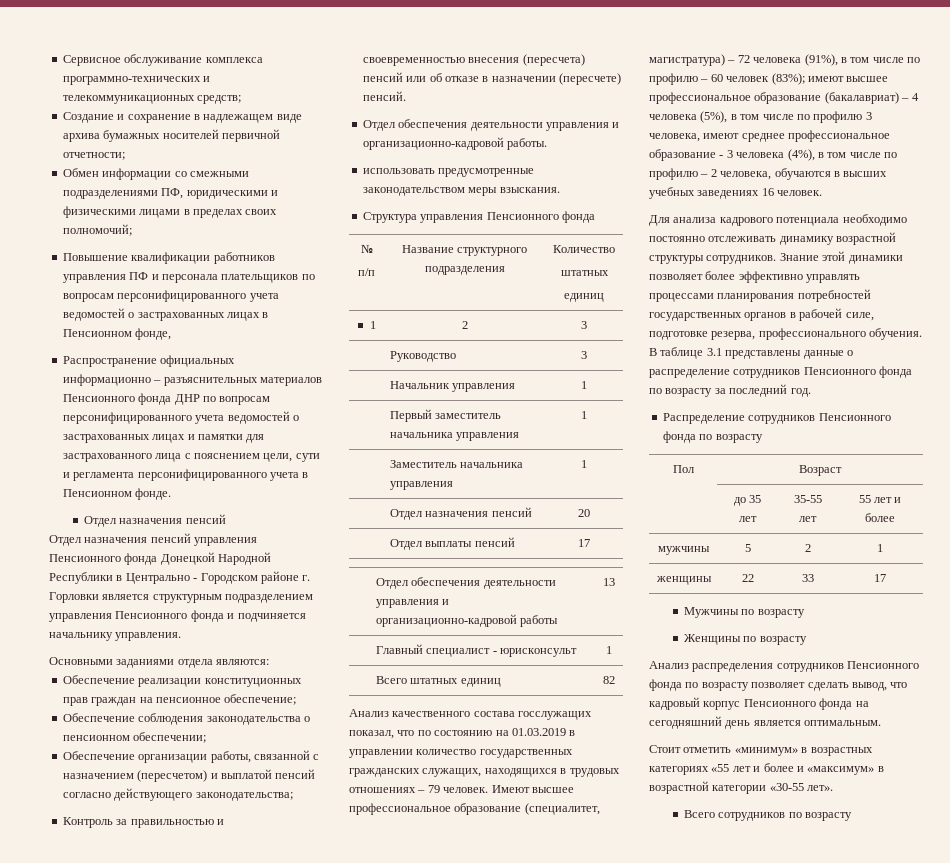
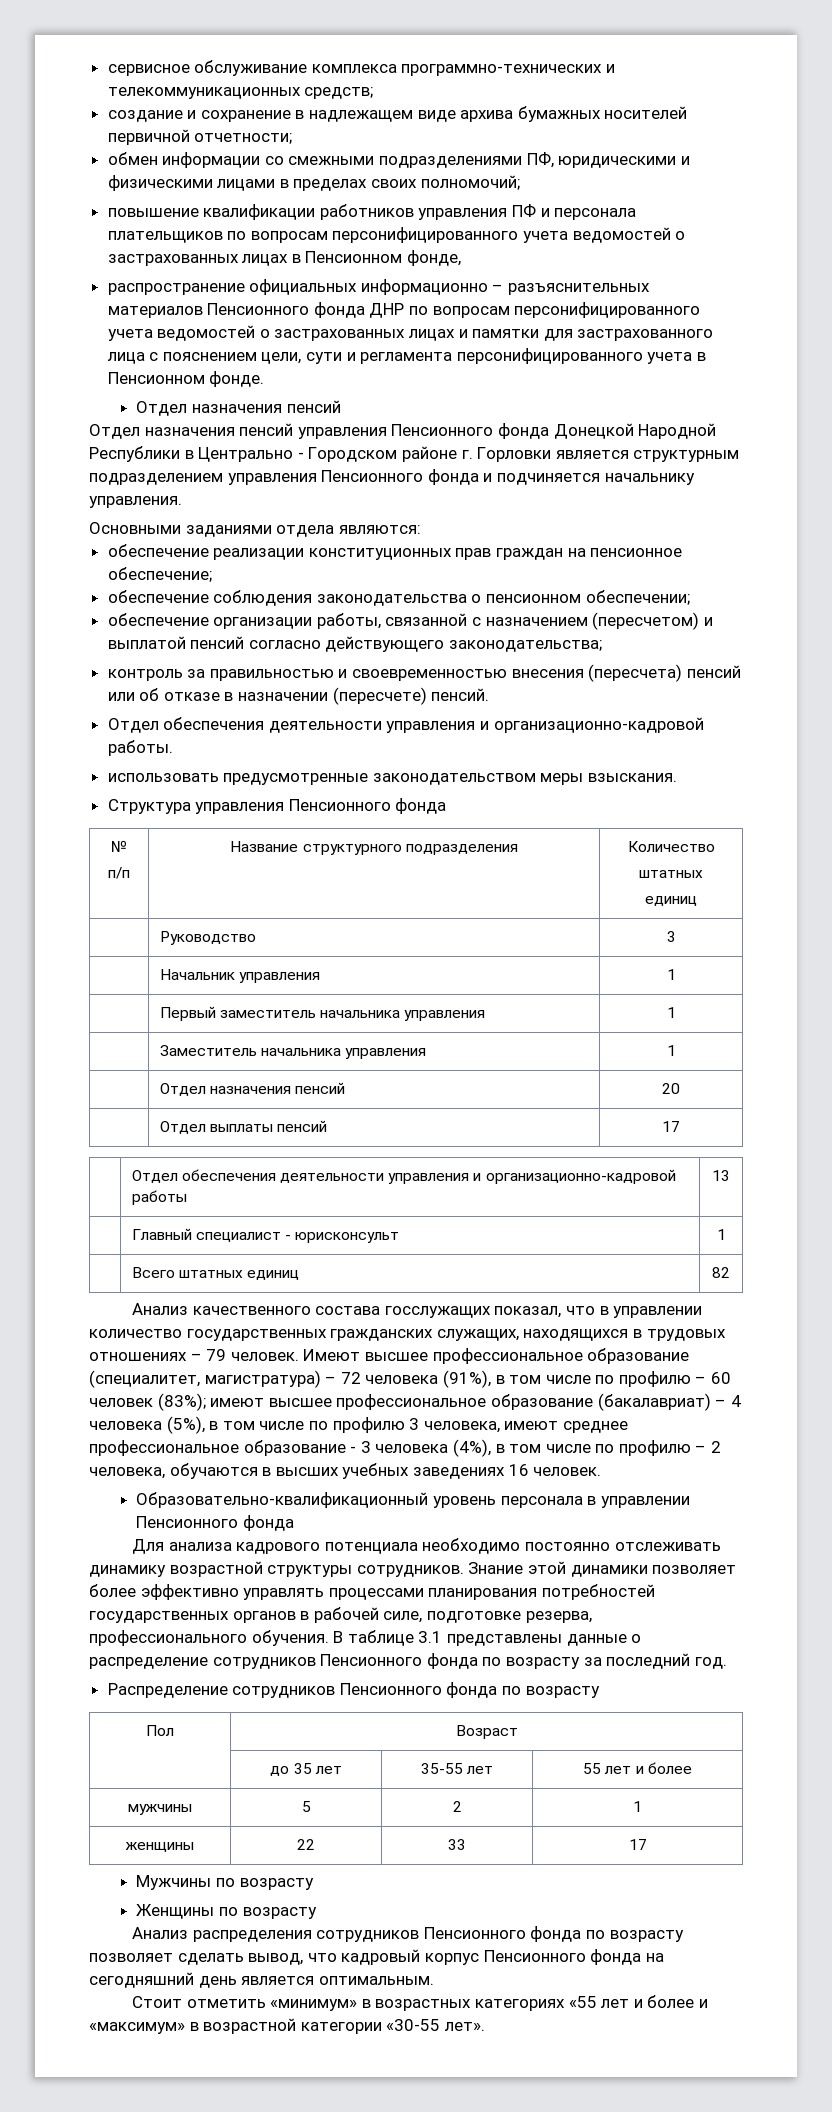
[62,55,121,66] Сервисное -> [107,64,190,76] сервисное
[62,112,114,123] Создание -> [107,110,183,122] создание
[62,168,99,177] Обмен -> [107,152,158,165] обмен
[62,253,128,261] Повышение -> [107,208,199,217] повышение
[62,356,157,367] Распространение -> [107,283,245,295] распространение
[62,675,135,684] Обеспечение -> [107,544,209,557] обеспечение
[62,713,135,722] Обеспечение -> [107,590,209,603] обеспечение
[62,751,135,760] Обеспечение -> [107,613,209,626] обеспечение
[62,817,113,828] Контроль -> [107,669,183,681] контроль
[369,321,376,329] [461,321,468,329] [581,321,587,329] // 1 | 2 | 3 -> (697, 901) none
[417,728,566,736] по состоянию на 01.03.2019 -> (595, 1310) none
(823, 193) none -> [136,1492,690,1508] [136,1515,294,1531] // Образовательно-квалификационный уровень персонала в управлении Пенсионного фонда
[683,810,853,821] // Всего сотрудников по возрасту -> (485, 2026) none

